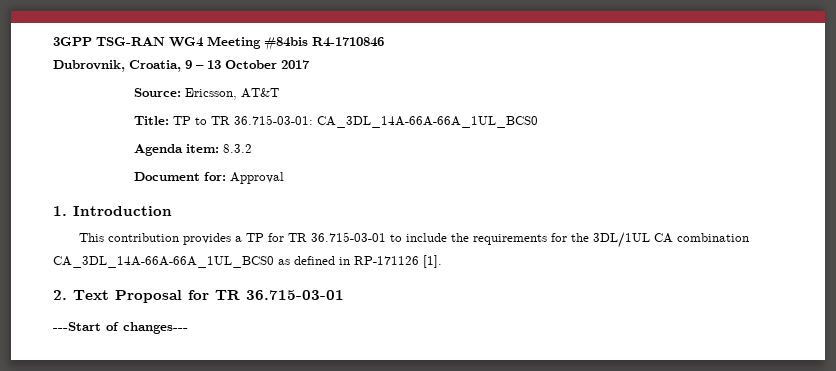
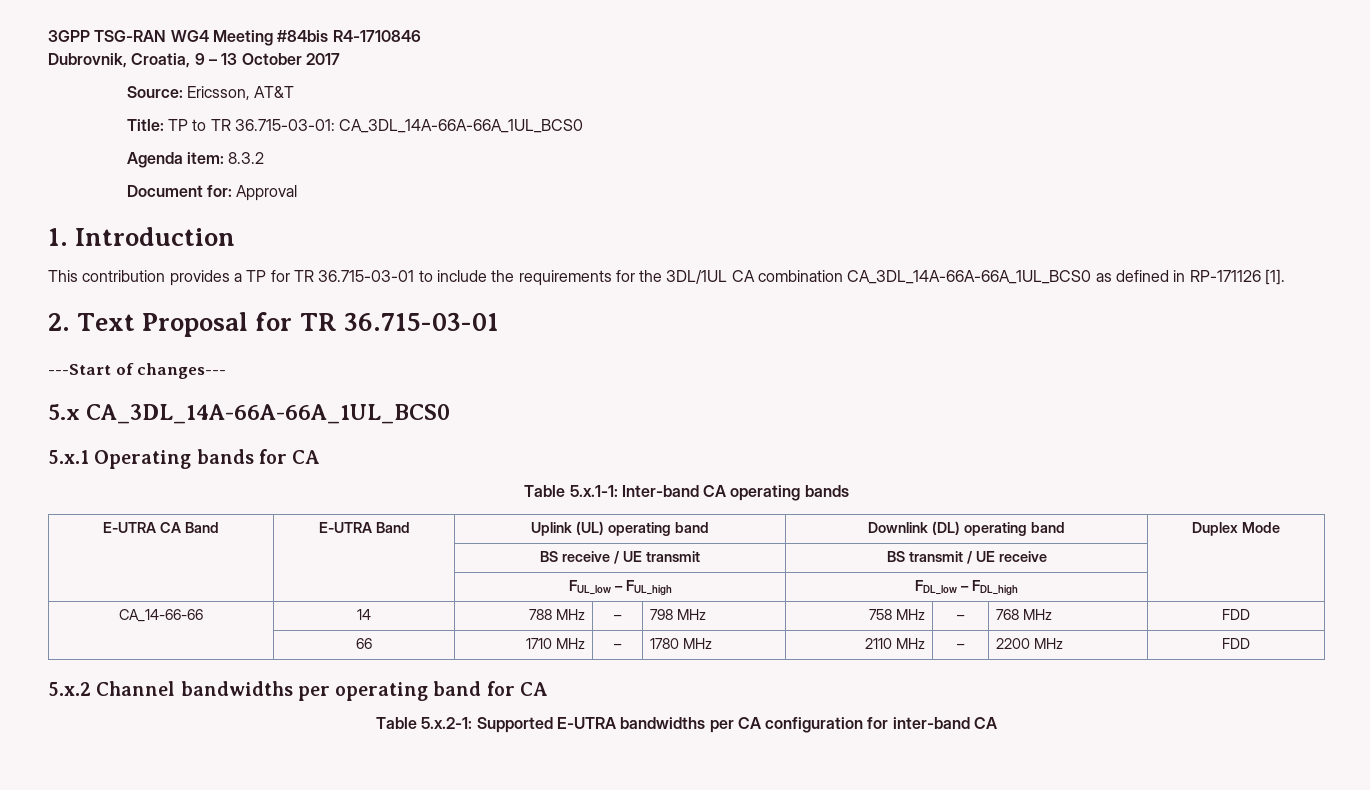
(188, 328) none -> [48,404,451,424] [48,449,321,469] [524,485,849,501] [103,522,219,533] [318,522,410,533] [531,521,709,536] [868,521,1065,536] [1192,522,1280,536] [540,551,700,564] [886,551,1047,564] [568,580,672,595] [915,580,1018,595] [119,609,203,622] [356,609,371,620] [529,609,586,620] [614,615,622,620] [649,609,706,620] [869,609,926,620] [957,615,965,620] [995,609,1052,620] [1222,609,1250,620] [355,638,372,649] [526,638,586,649] [614,644,622,649] [649,638,712,649] [865,638,926,649] [957,644,965,649] [995,638,1063,649] [1222,638,1250,649] [48,681,548,701] [375,717,998,733] // 5.x CA_3DL_14A-66A-66A_1UL_BCS0 // 5.x.1 Operating bands for CA // Table 5.x.1-1: Inter-band CA operating bands // E-UTRA CA Band | E-UTRA Band | Uplink (UL) operating band | Downlink (DL) operating band | Duplex Mode // | | BS receive / UE transmit | BS transmit / UE receive | // | | FUL_low – FUL_high | FDL_low – FDL_high | // CA_14-66-66 | 14 | 788 MHz | – | 798 MHz | 758 MHz | – | 768 MHz | FDD // | 66 | 1710 MHz | – | 1780 MHz | 2110 MHz | – | 2200 MHz | FDD // 5.x.2 Channel bandwidths per operating band for CA // Table 5.x.2-1: Supported E-UTRA bandwidths per CA configuration for inter-band CA

